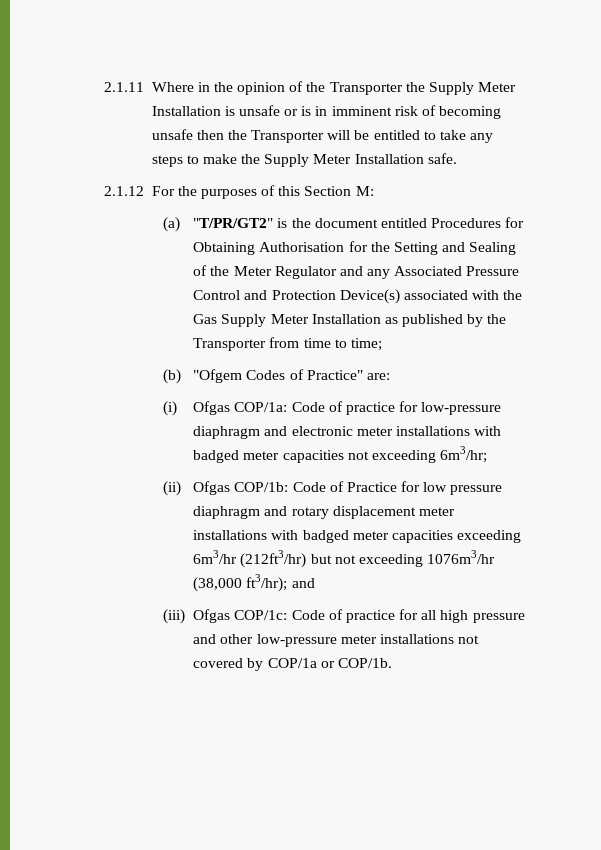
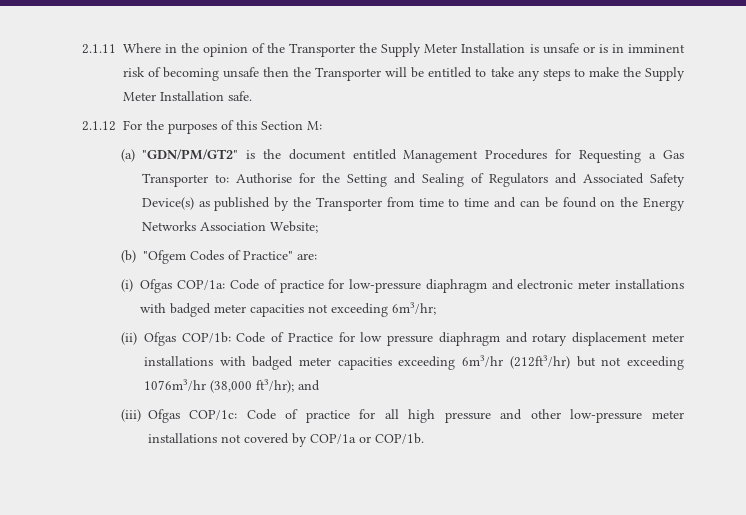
[193,218,274,228] "T/PR/GT2" -> [141,149,238,160] "GDN/PM/GT2"
(427, 223) none -> [403,150,479,163] Management
[193,242,345,255] Obtaining Authorisation -> [579,150,684,163] [141,173,292,187] Requesting a Gas Transporter to: Authorise
[210,266,520,279] [193,289,523,304] [193,314,381,327] the Meter Regulator and any Associated Pressure Control and Protection Device(s) associated with the Gas Supply Meter Installation -> [488,173,685,187] [141,197,194,210] Regulators and Associated Safety Device(s)
[350,338,382,351] time; -> [464,197,685,211] [141,221,318,233] time and can be found on the Energy Networks Association Website;

